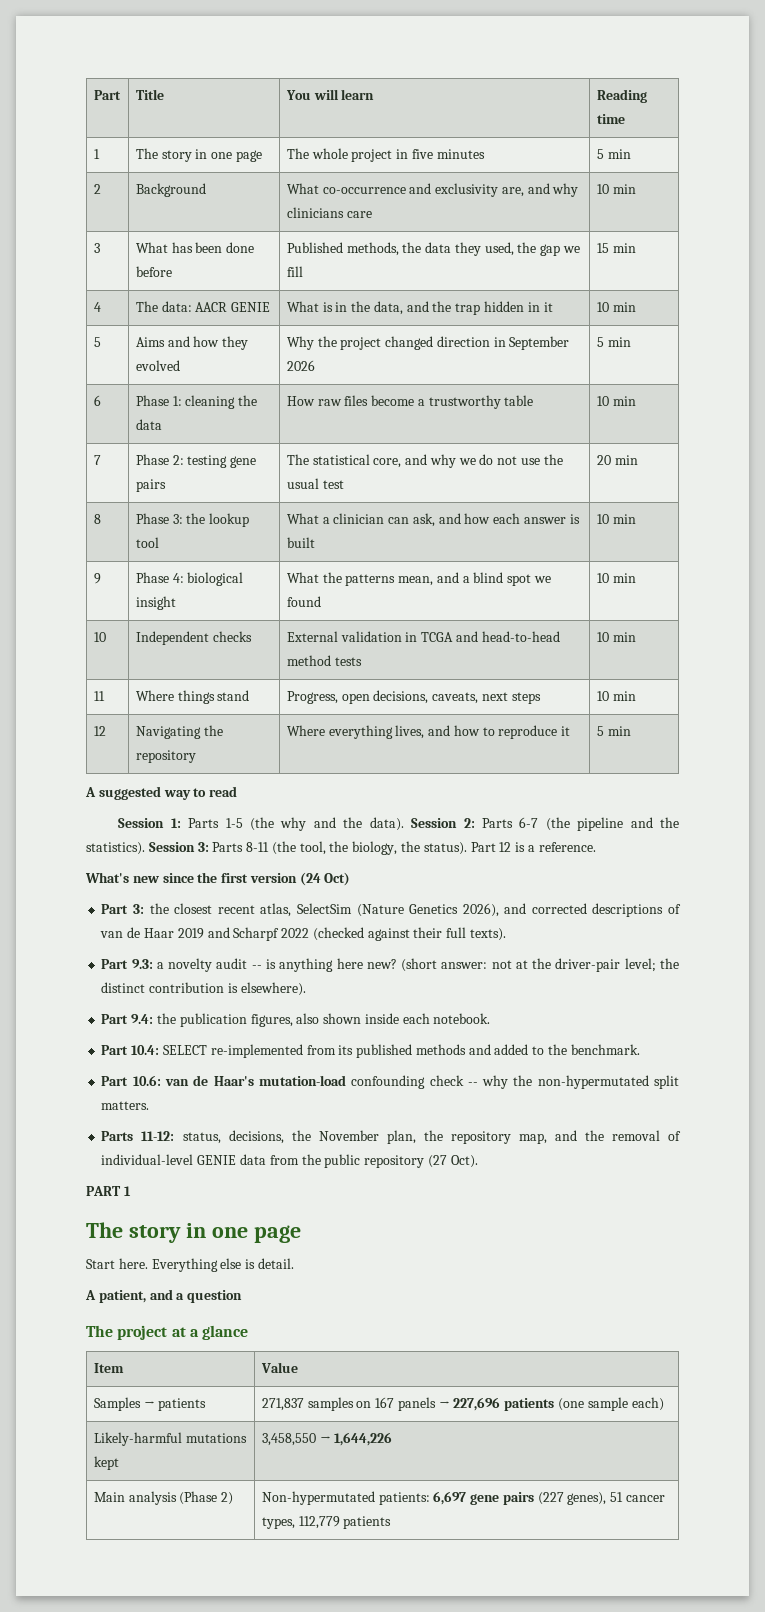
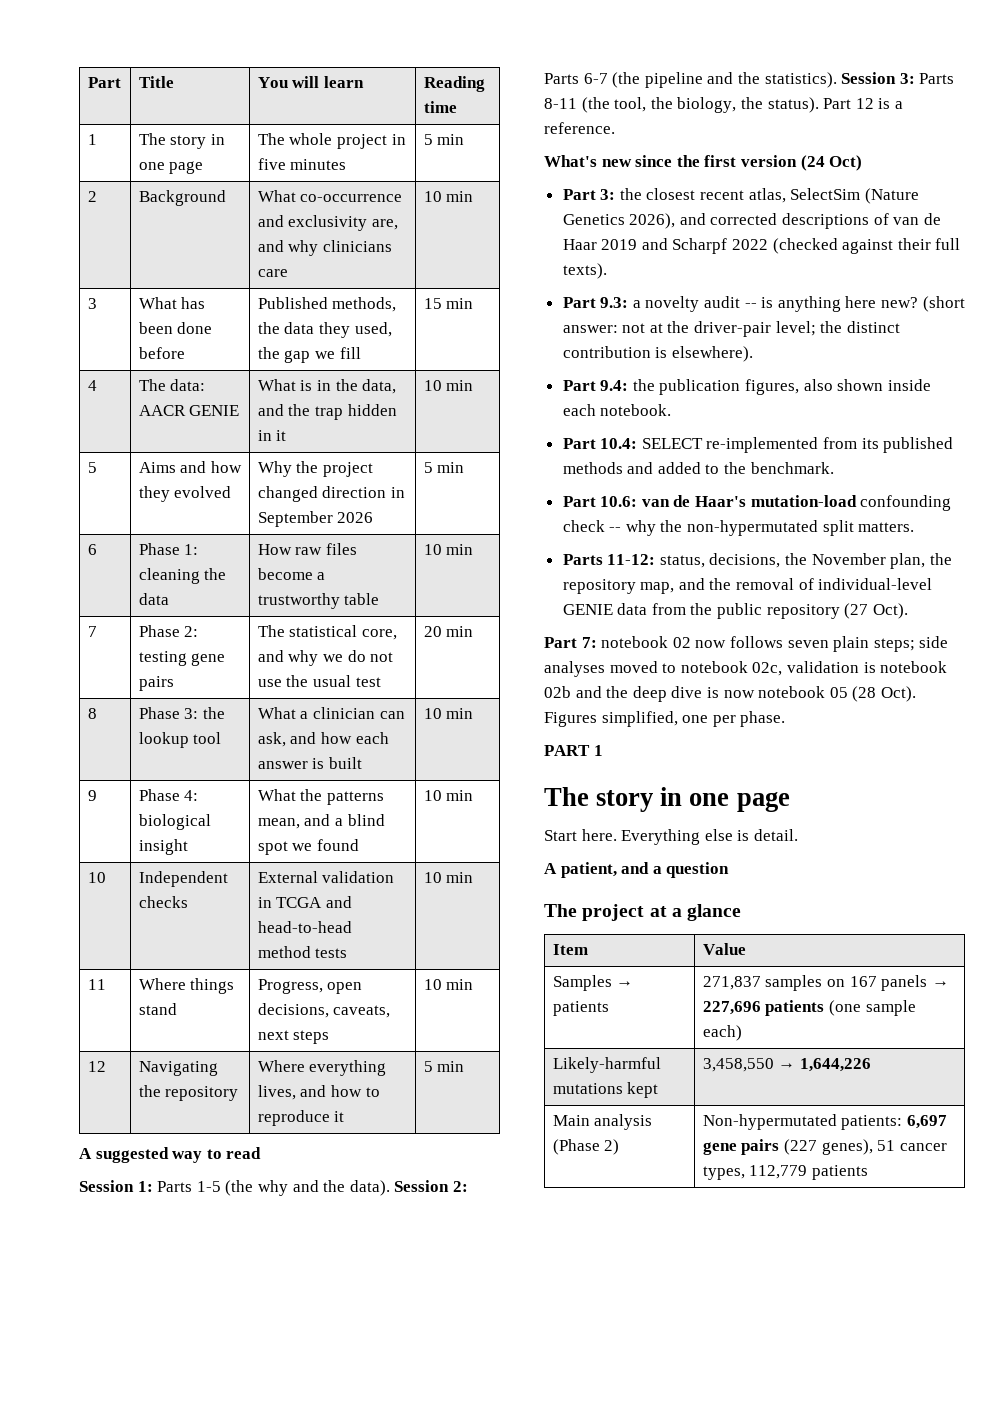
(478, 1161) none -> [544,636,949,652] [544,661,948,677] [544,686,916,702] [544,711,786,727] // Part 7: notebook 02 now follows seven plain steps; side analyses moved to notebook 02c, validation is notebook 02b and the deep dive is now notebook 05 (28 Oct). Figures simplified, one per phase.

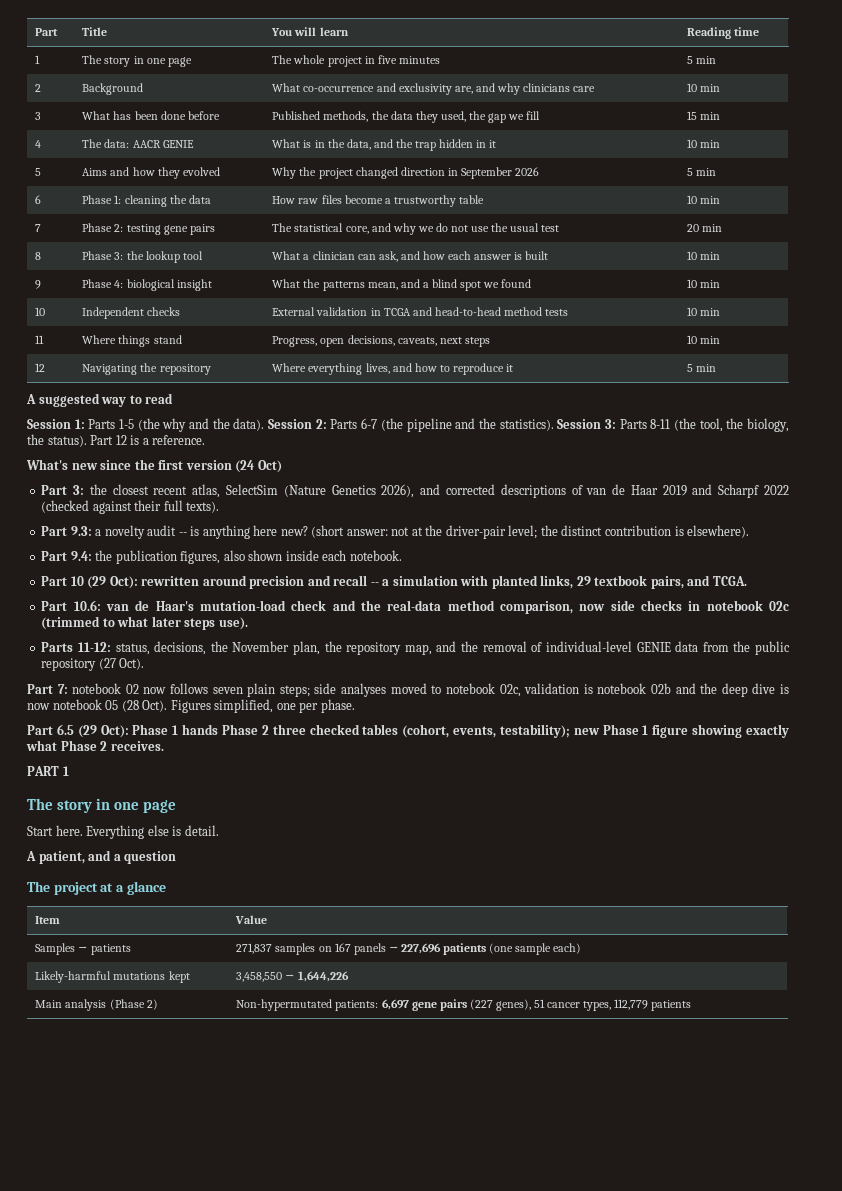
[600,437,954,453] [562,462,834,474] 10.4: SELECT re-implemented from its published methods and added to the benchmark. -> [70,575,747,589] 10 (29 Oct): rewritten around precision and recall -- a simulation with planted links, 29 textbook pairs, and TCGA.
[860,495,952,511] [562,520,915,536] confounding check -- why the non-hypermutated split matters. -> [291,600,790,614] [41,616,248,630] check and the real-data method comparison, now side checks in notebook 02c (trimmed to what later steps use).
(786, 719) none -> [27,724,790,738] [26,740,164,751] // Part 6.5 (29 Oct): Phase 1 hands Phase 2 three checked tables (cohort, events, testability); new Phase 1 figure showing exactly what Phase 2 receives.

